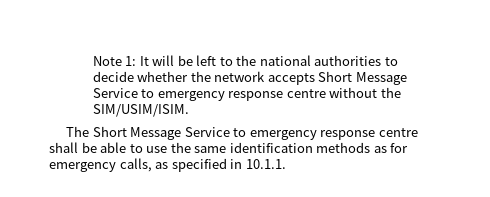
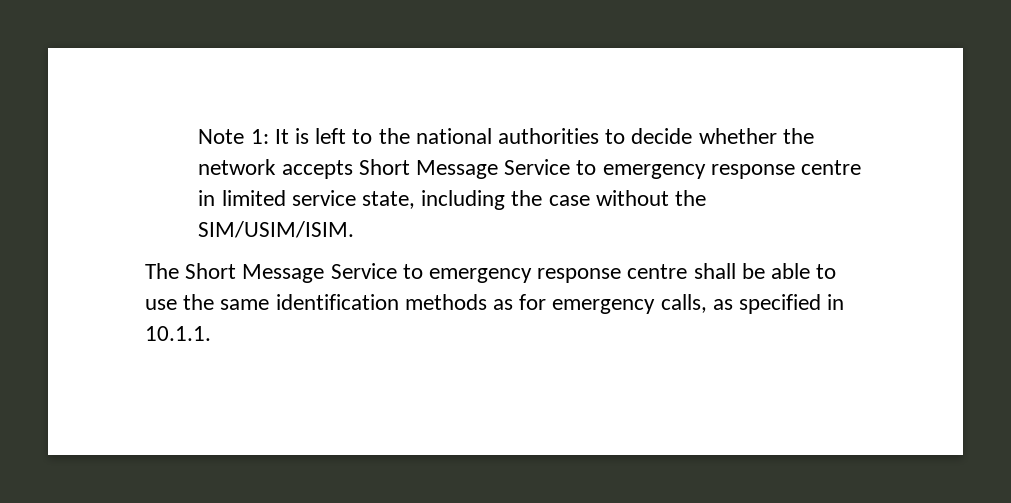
[152,55,193,66] will be -> [294,128,309,144] is
(326, 93) none -> [198,190,590,210] in limited service state, including the case

